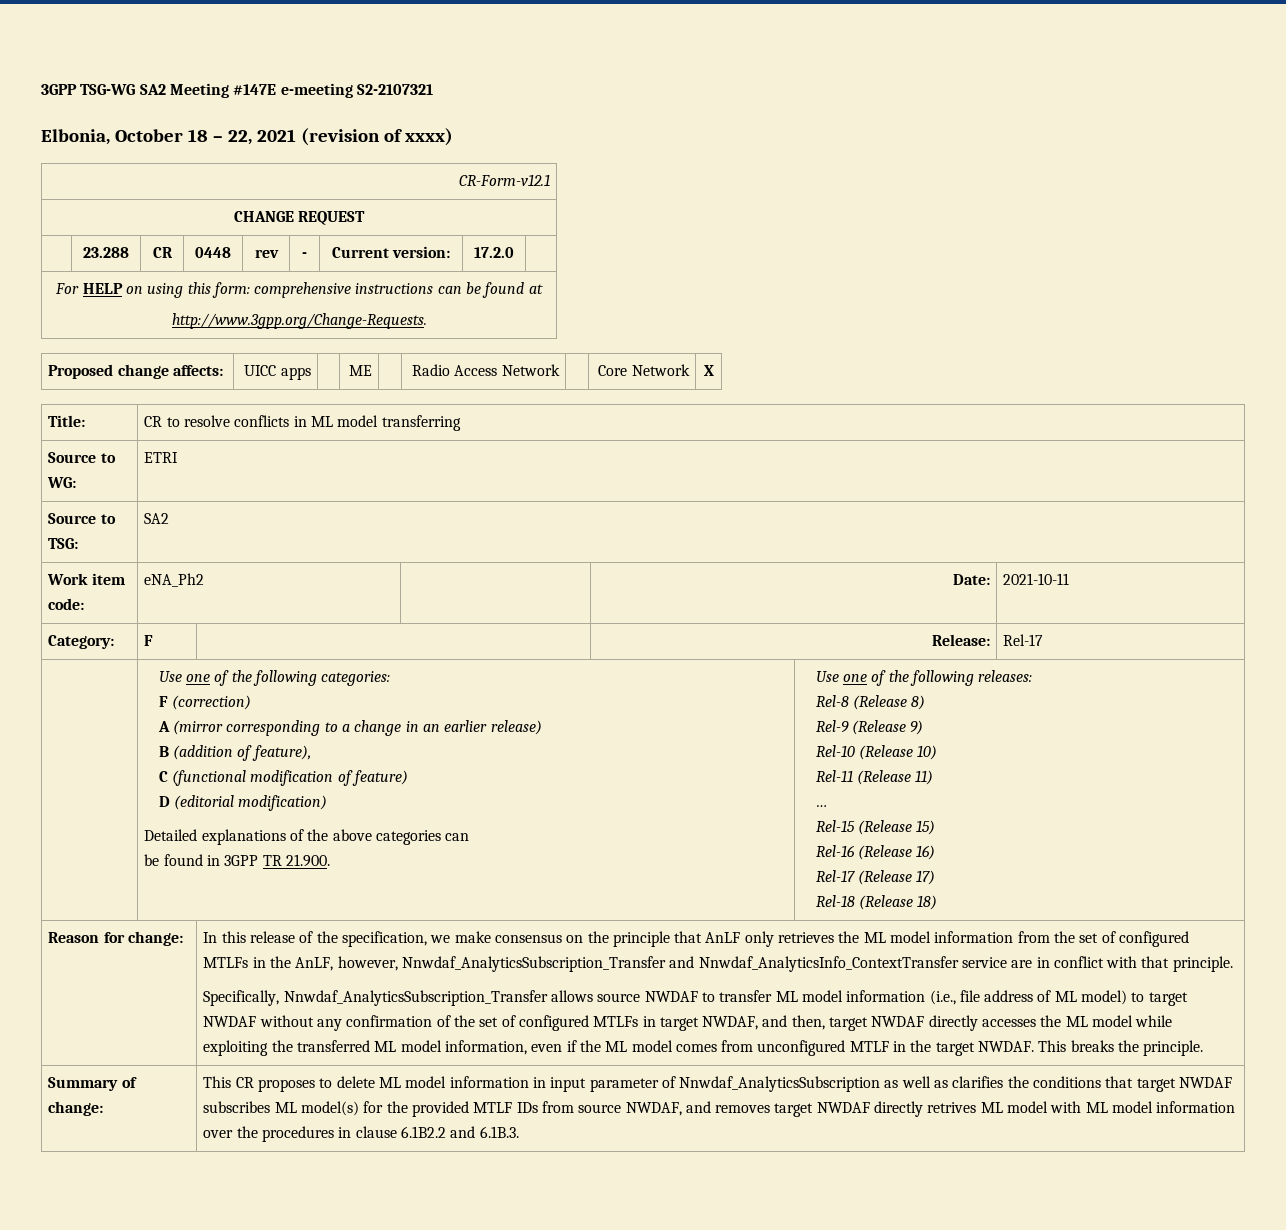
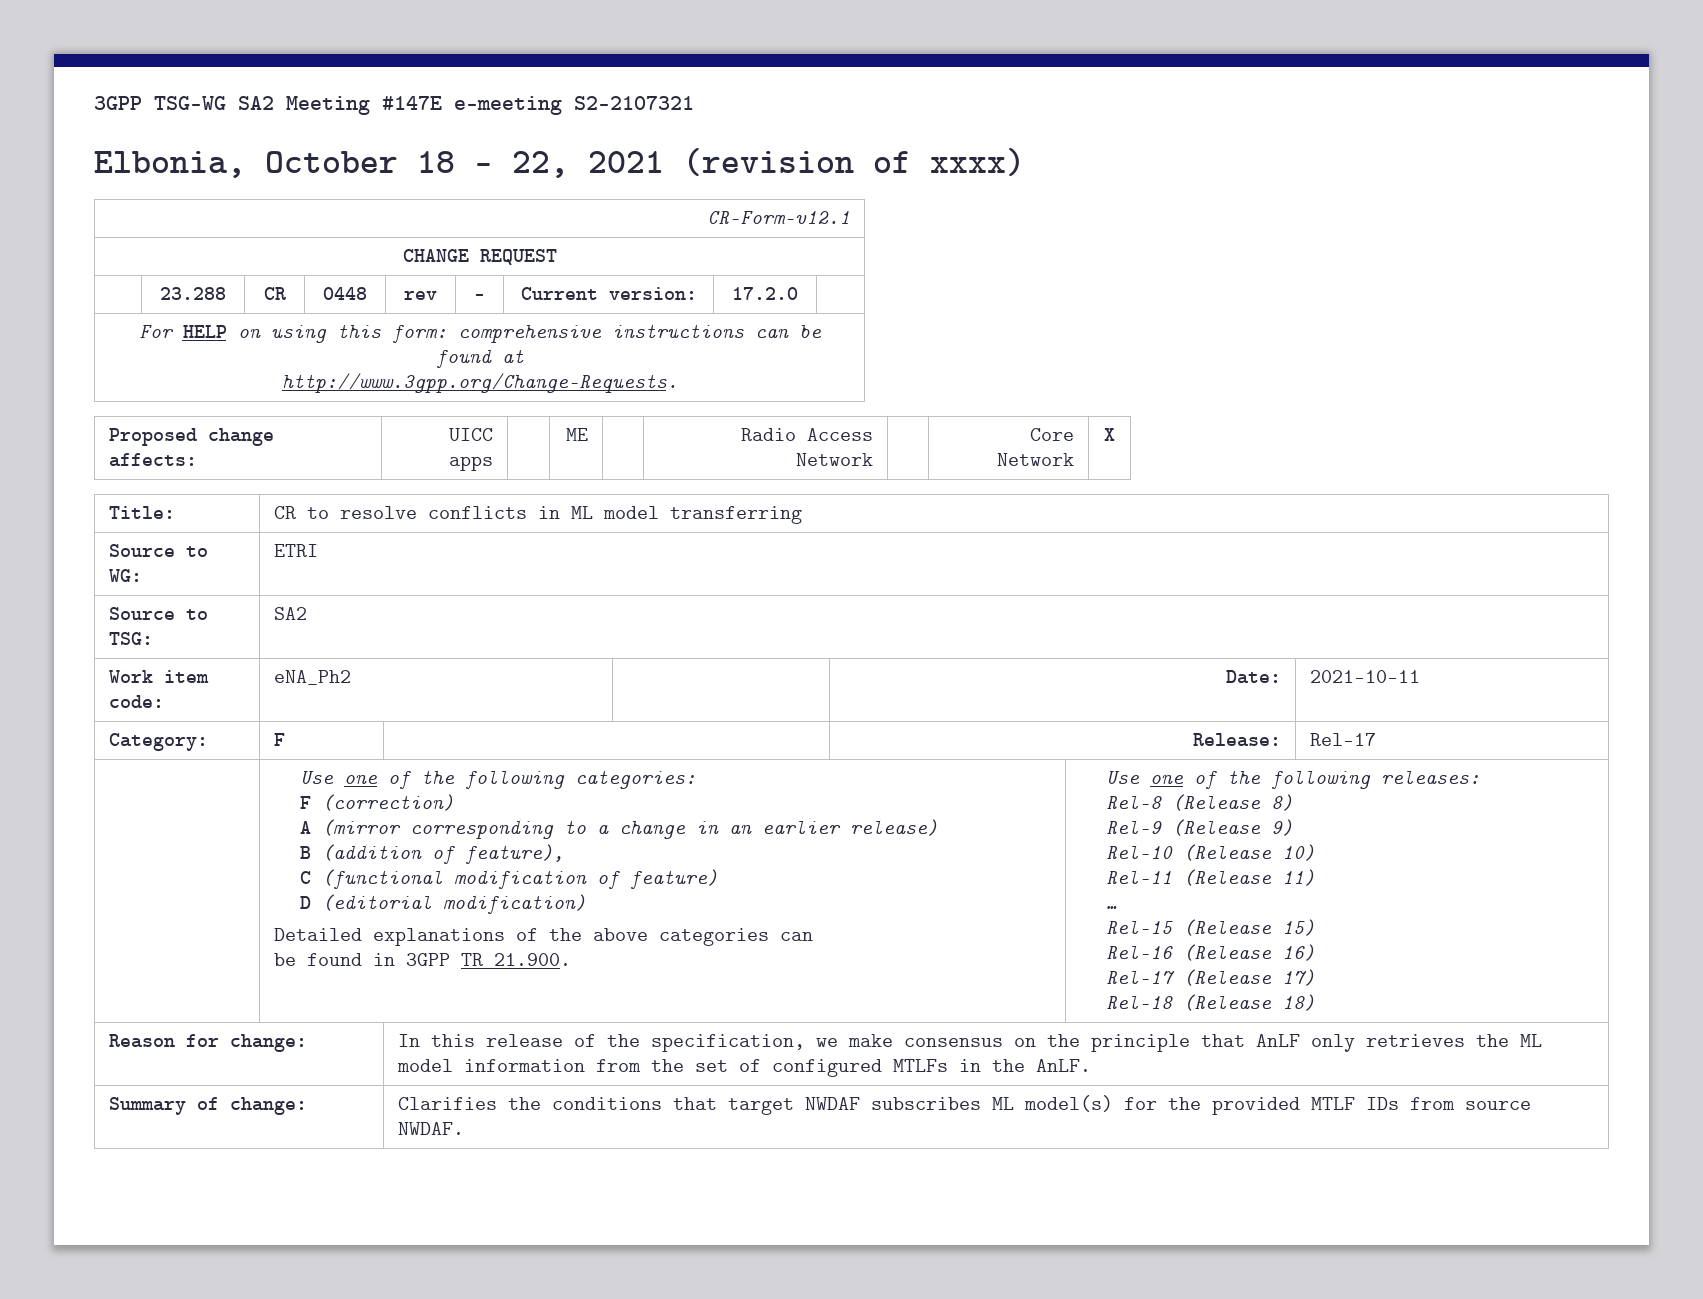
[295,956,1233,972] [203,990,1188,1006] [203,1015,1173,1031] [203,1040,1204,1056] [48,1077,137,1091] [48,1101,104,1116] [203,1076,1004,1092] AnLF, however, Nnwdaf_AnalyticsSubscription_Transfer and Nnwdaf_AnalyticsInfo_ContextTransfer service are in conflict with that principle. // Specifically, Nnwdaf_AnalyticsSubscription_Transfer allows source NWDAF to transfer ML model information (i.e., file address of ML model) to target NWDAF without any confirmation of the set of configured MTLFs in target NWDAF, and then, target NWDAF directly accesses the ML model while exploiting the transferred ML model information, even if the ML model comes from unconfigured MTLF in the target NWDAF. This breaks the principle. // Summary of change: | This CR proposes to delete ML model information in input parameter of Nnwdaf_AnalyticsSubscription as well as clarifies -> [1036,1059,1092,1072] [109,1097,308,1115] [398,1097,498,1110] AnLF. // Summary of change: | Clarifies
[625,1101,1236,1117] [203,1126,519,1142] NWDAF, and removes target NWDAF directly retrives ML model with ML model information over the procedures in clause 6.1B2.2 and 6.1B.3. -> [398,1122,465,1135] NWDAF.

